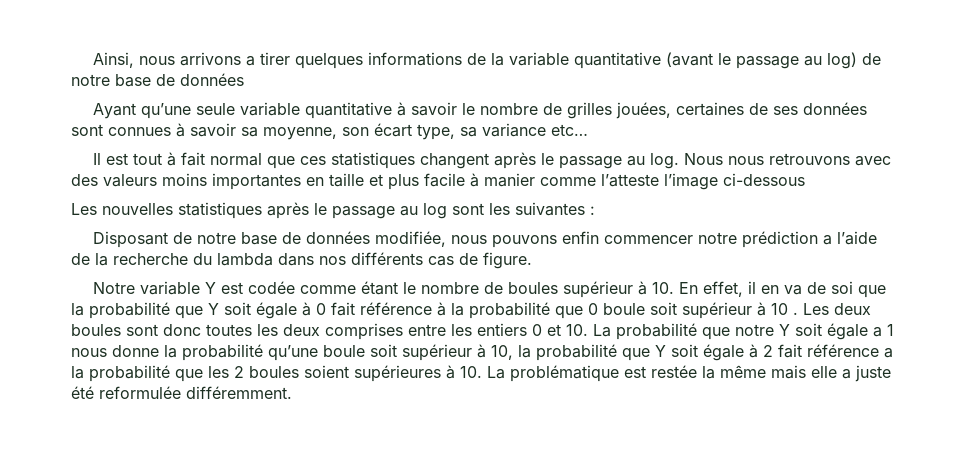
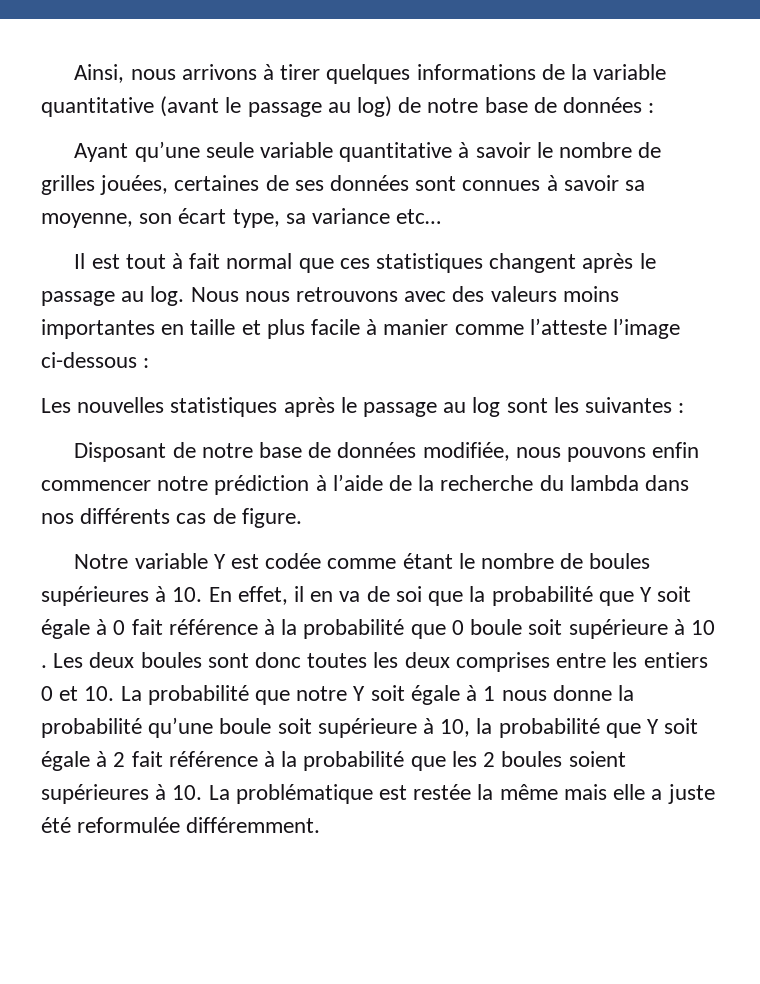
[246,56,256,66] a -> [262,64,274,80] à
(244, 79) none -> [648,103,655,113] :
(805, 179) none -> [143,358,150,368] :
[823,235,833,245] a -> [315,475,327,491] à
[563,281,634,298] supérieur -> [41,586,149,606] supérieures
[682,302,752,319] supérieur -> [568,619,668,639] supérieure
[873,327,882,337] a -> [466,685,478,701] à
[402,344,472,361] supérieur -> [317,718,417,738] supérieure
[884,348,893,358] a -> [264,751,276,767] à

